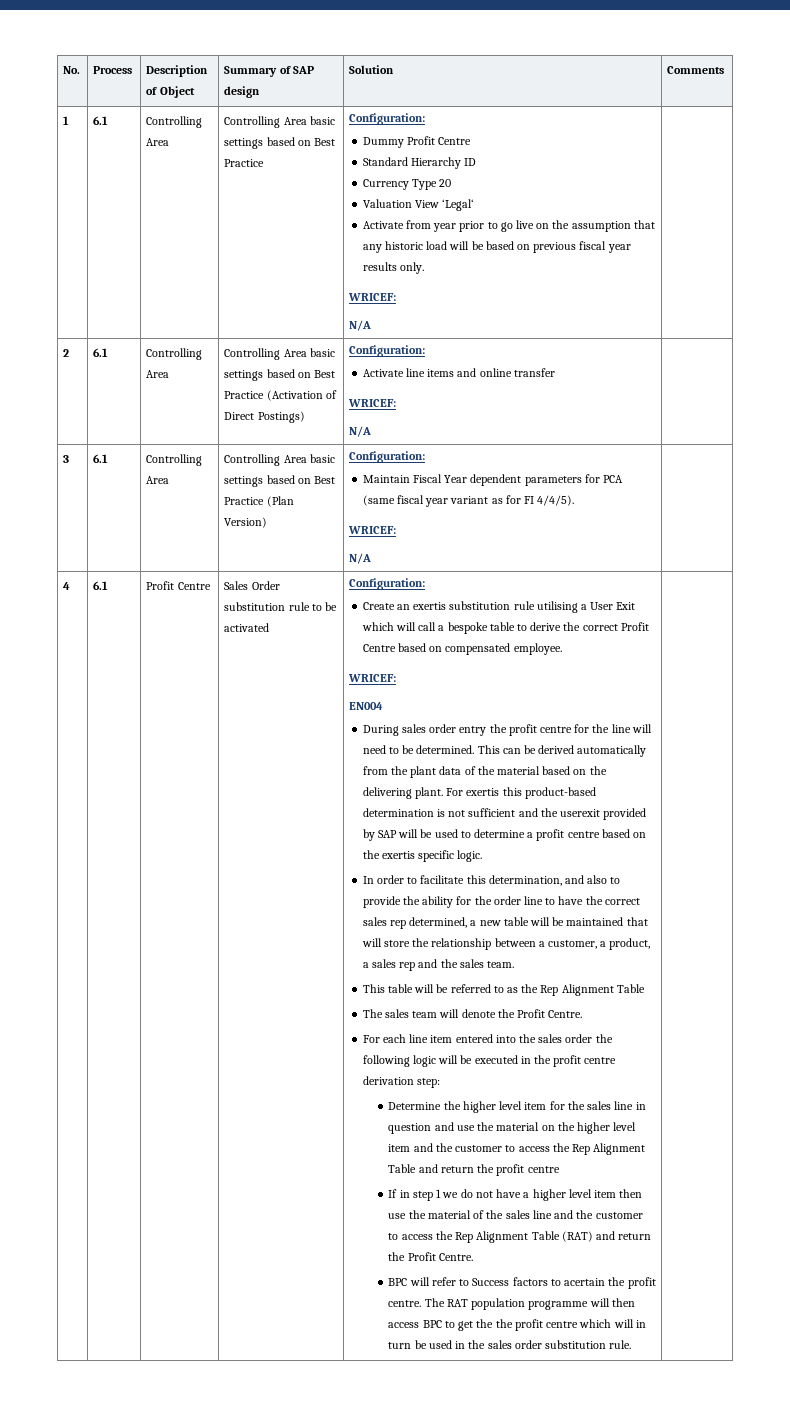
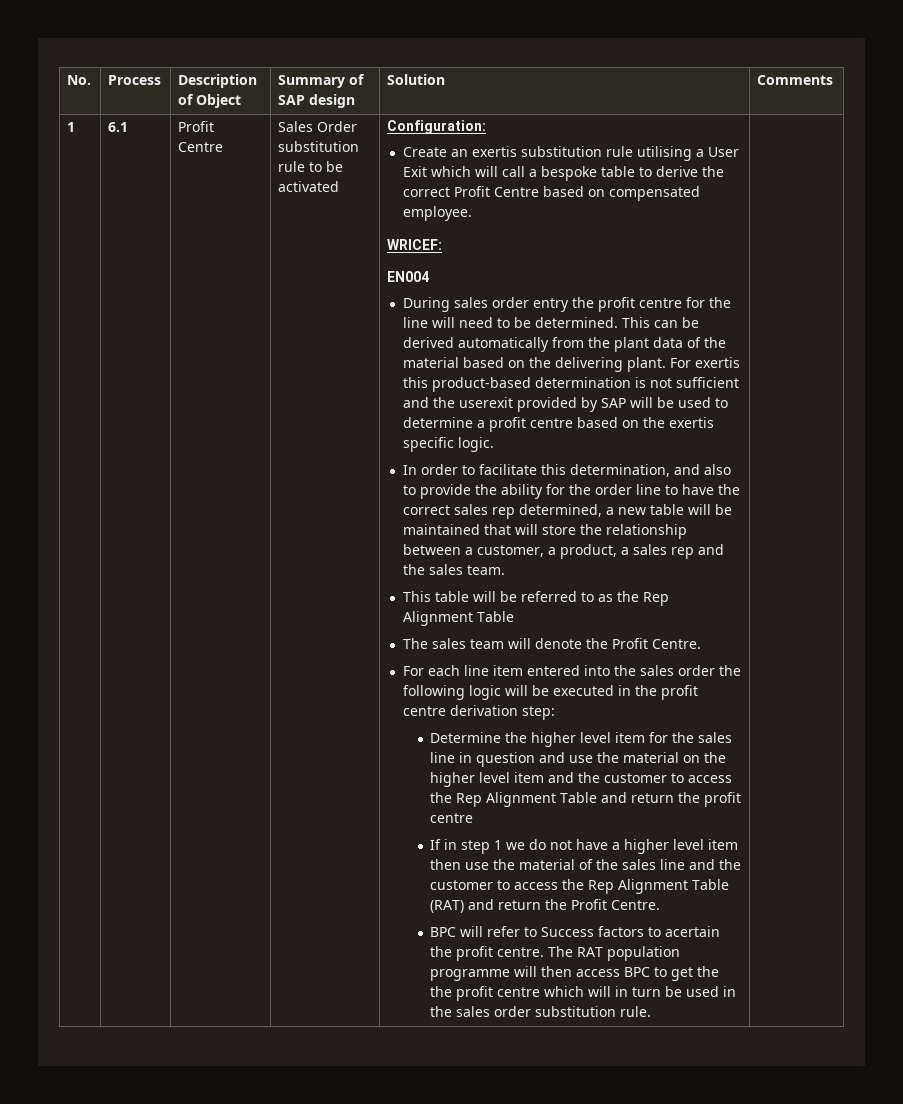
[146,116,203,128] [146,138,170,146] [224,116,335,128] [224,137,336,149] [224,159,265,167] [349,113,426,125] [362,136,472,148] [362,157,477,169] [362,179,452,190] [362,199,475,211] [362,220,655,232] [362,241,631,253] [362,262,424,274] [348,293,397,301] [349,320,372,331] [63,349,70,357] [93,348,109,357] [146,348,203,360] [146,370,170,378] [224,348,335,360] [224,369,336,381] [224,390,337,401] [224,411,305,423] [349,345,426,357] [362,368,555,377] [348,399,397,407] [349,426,372,437] [63,455,70,463] [93,454,109,463] [146,454,203,466] [146,476,170,484] [224,454,335,466] [224,475,336,487] [224,496,294,507] [224,517,268,528] [349,451,426,463] [362,474,623,486] [362,495,575,507] [348,526,397,534] [349,553,372,564] [63,582,71,590] [93,581,109,590] | Controlling Area | Controlling Area basic settings based on Best Practice | Configuration: // Dummy Profit Centre // Standard Hierarchy ID // Currency Type 20 // Valuation View ‘Legal‘ // Activate from year prior to go live on the assumption that any historic load will be based on previous fiscal year results only. // WRICEF: // N/A | // 2 | 6.1 | Controlling Area | Controlling Area basic settings based on Best Practice (Activation of Direct Postings) | Configuration: // Activate line items and online transfer // WRICEF: // N/A | // 3 | 6.1 | Controlling Area | Controlling Area basic settings based on Best Practice (Plan Version) | Configuration: // Maintain Fiscal Year dependent parameters for PCA (same fiscal year variant as for FI 4/4/5). // WRICEF: // N/A | // 4 | 6.1 -> (129, 127) none

